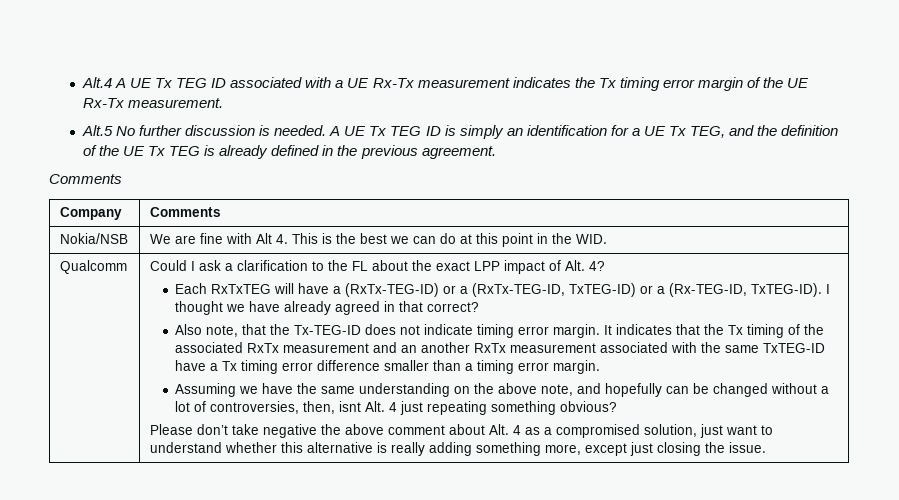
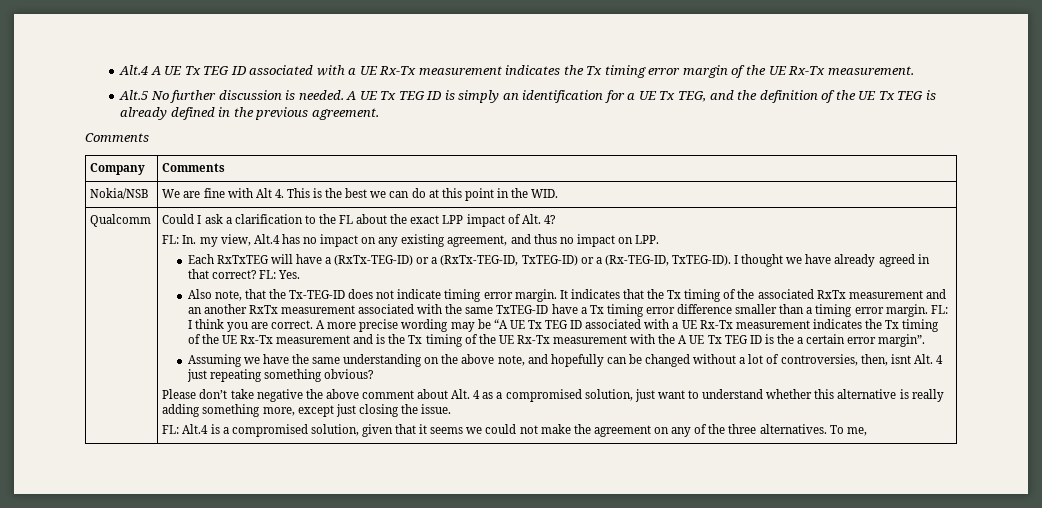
(605, 266) none -> [162,234,660,247] // FL: In. my view, Alt.4 has no impact on any existing agreement, and thus no impact on LPP.
(480, 307) none -> [258,270,300,279] FL: Yes.
(601, 367) none -> [930,305,948,314] [187,319,940,332] [187,334,926,347] FL: I think you are correct. A more precise wording may be “A UE Tx TEG ID associated with a UE Rx-Tx measurement indicates the Tx timing of the UE Rx-Tx measurement and is the Tx timing of the UE Rx-Tx measurement with the A UE Tx TEG ID is the a certain error margin”.
(766, 447) none -> [162,424,867,437] // FL: Alt.4 is a compromised solution, given that it seems we could not make the agreement on any of the three alternatives. To me,

